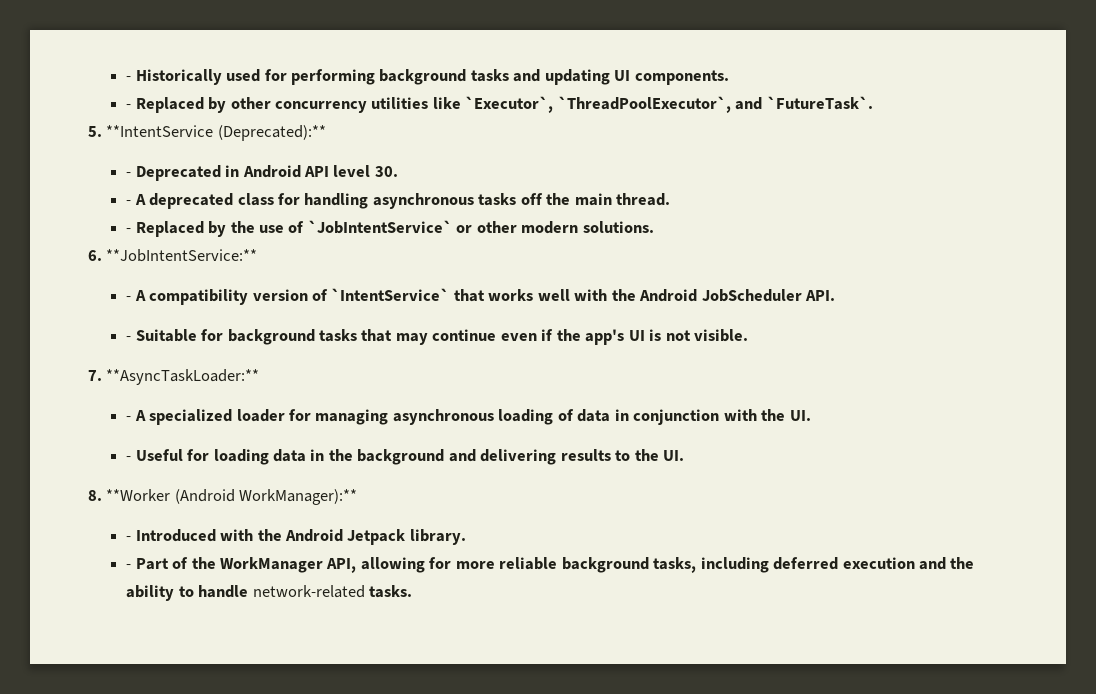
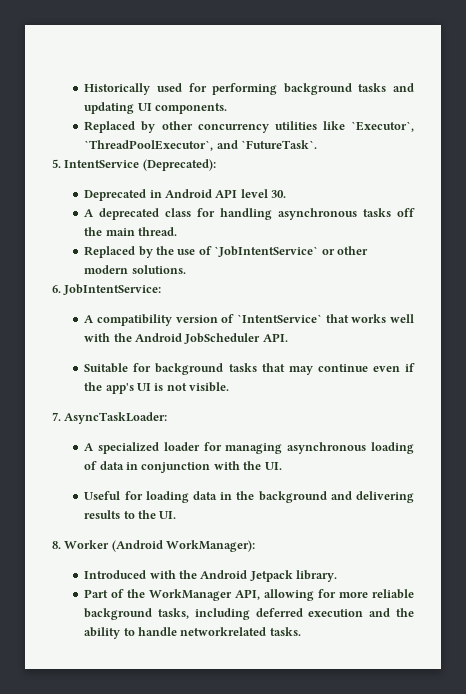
[126,76,132,81] - -> (84, 89) none
[126,104,132,109] - -> (228, 108) none
[106,125,326,141] [126,172,132,177] **IntentService (Deprecated):** // - -> [64,159,216,171] IntentService (Deprecated): //
[126,200,132,205] - -> (287, 194) none
[126,228,132,233] - -> (178, 231) none
[106,249,258,262] [126,296,132,301] **JobIntentService:** // - -> [63,284,162,295] JobIntentService: //
[126,336,132,341] - -> (288, 337) none
[106,369,260,385] [126,416,132,421] **AsyncTaskLoader:** // - -> [64,412,168,424] AsyncTaskLoader: //
[126,456,132,461] - -> (282, 466) none
[106,489,358,505] [126,536,132,541] **Worker (Android WorkManager):** // - -> [64,540,256,552] Worker (Android WorkManager): //
[126,564,132,569] - -> (338, 576) none
[252,585,365,598] network-related -> [180,627,267,636] networkrelated

